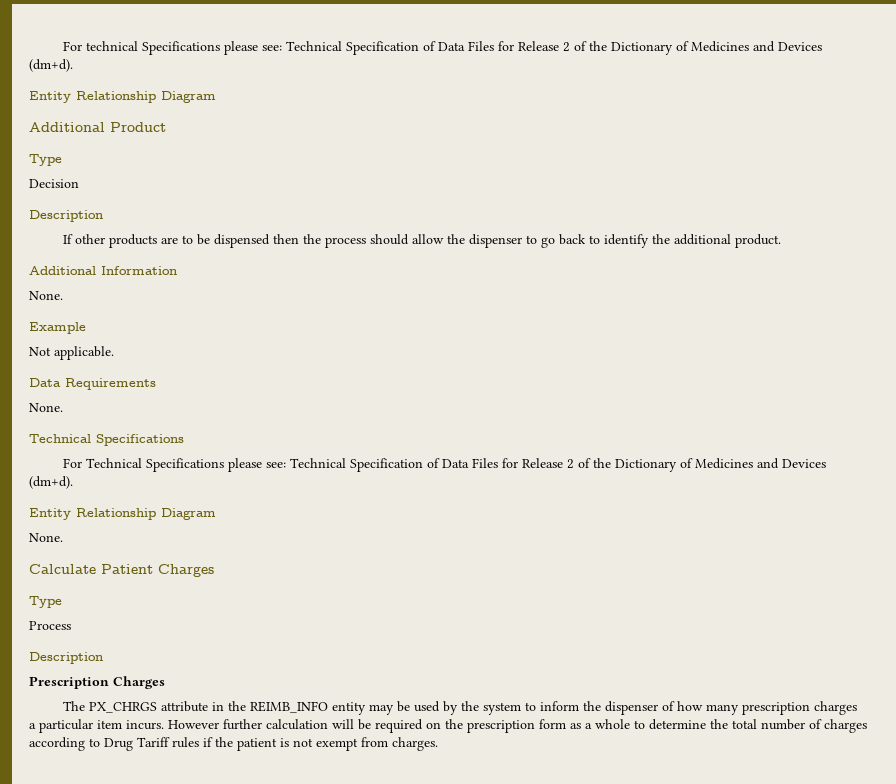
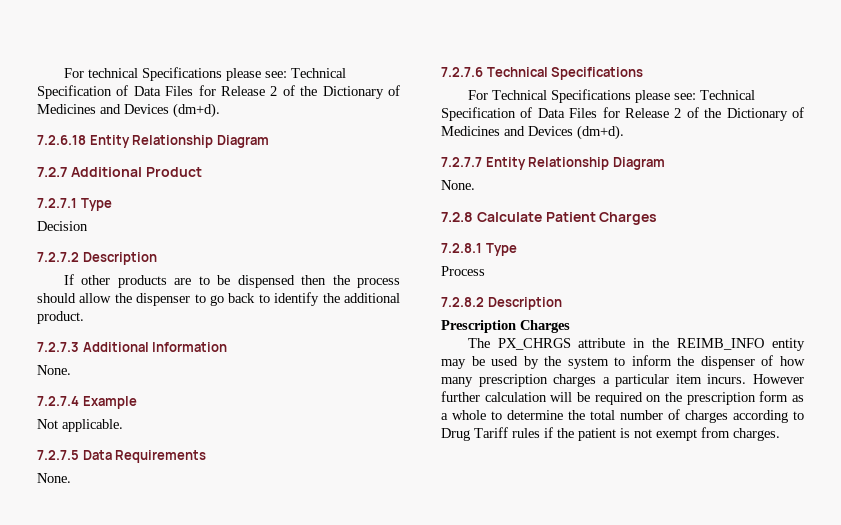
[29,91,216,103] Entity Relationship Diagram // -> [37,135,269,148] [37,167,67,177] 7.2.6.18 Entity Relationship Diagram // 7.2.7
(166, 127) none -> [37,198,77,208] 7.2.7.1
(79, 183) none -> [37,252,79,262] 7.2.7.2
(782, 241) none -> [37,342,79,352] 7.2.7.3
(63, 295) none -> [37,396,79,406] 7.2.7.4
(114, 353) none -> [37,450,79,460] 7.2.7.5
(63, 407) none -> [441,67,483,77] 7.2.7.6
(73, 482) none -> [441,157,482,167] 7.2.7.7
(63, 537) none -> [441,212,473,222] 7.2.8
(214, 570) none -> [441,243,482,253] 7.2.8.1
(71, 625) none -> [441,297,484,307] 7.2.8.2

